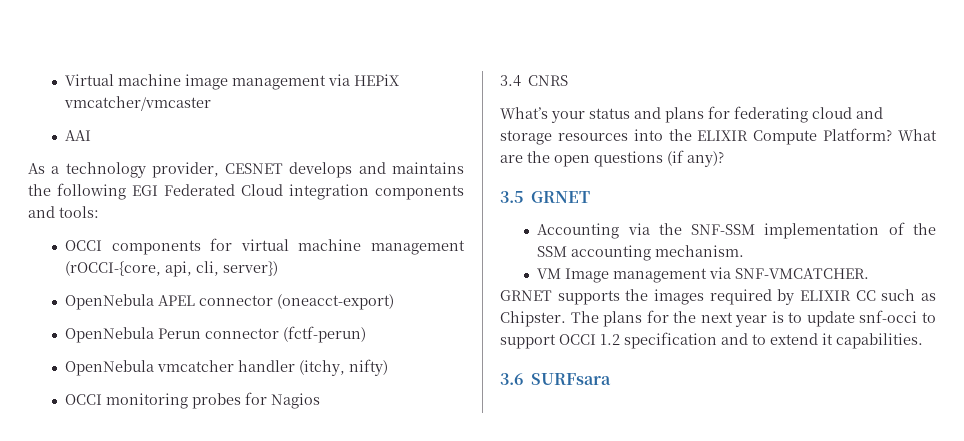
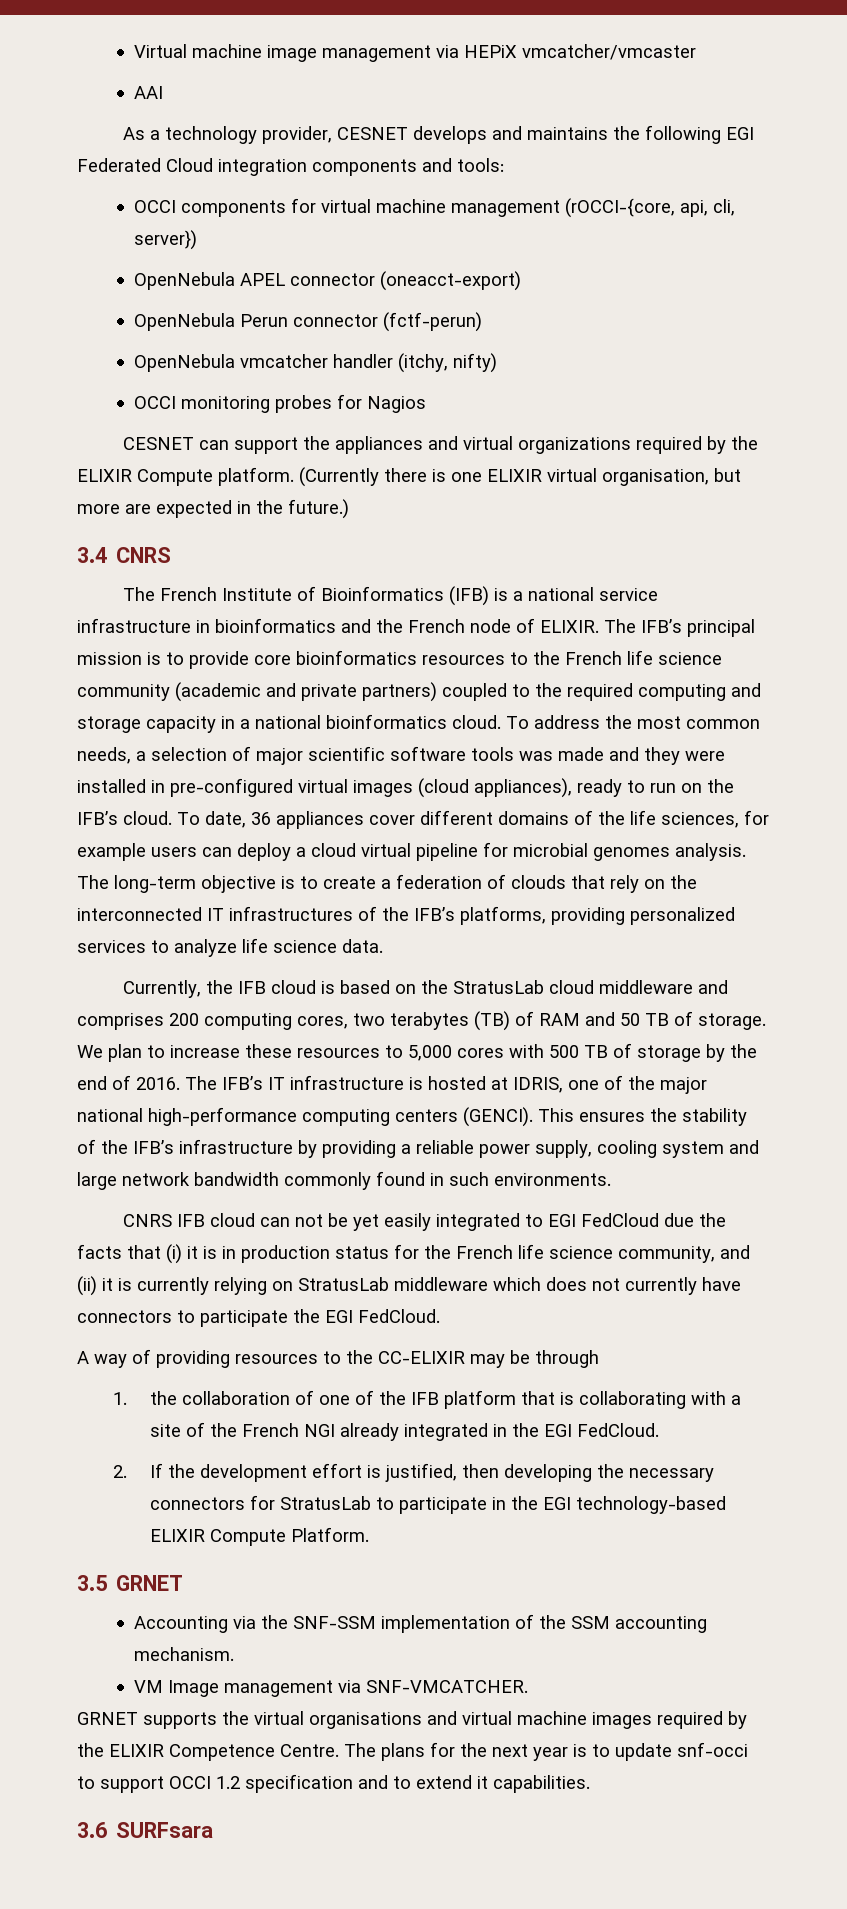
[500,75,569,87] [500,106,883,123] [500,128,937,145] [500,150,724,167] 3.4 CNRS // What’s your status and plans for federating cloud and storage resources into the ELIXIR Compute Platform? What are the open questions (if any)? -> [123,436,759,454] [77,467,741,487] [77,499,349,519] [77,547,172,563] [123,586,659,606] [77,618,755,637] [77,650,722,669] [77,682,761,702] [77,714,760,733] [77,746,725,765] [77,778,734,798] [77,810,769,829] [77,842,746,861] [77,874,697,893] [77,906,735,925] [77,938,383,957] [123,980,729,998] [77,1011,766,1031] [77,1043,757,1062] [77,1075,707,1094] [77,1107,747,1127] [77,1139,759,1158] [77,1171,611,1190] [123,1213,727,1231] [77,1244,750,1264] [77,1276,741,1296] [77,1309,440,1327] [77,1349,599,1368] [113,1390,741,1409] [149,1422,659,1441] [113,1463,714,1482] [149,1495,726,1514] [149,1527,369,1546] CESNET can support the appliances and virtual organizations required by the ELIXIR Compute platform. (Currently there is one ELIXIR virtual organisation, but more are expected in the future.) // 3.4 CNRS // The French Institute of Bioinformatics (IFB) is a national service infrastructure in bioinformatics and the French node of ELIXIR. The IFB’s principal mission is to provide core bioinformatics resources to the French life science community (academic and private partners) coupled to the required computing and storage capacity in a national bioinformatics cloud. To address the most common needs, a selection of major scientific software tools was made and they were installed in pre-configured virtual images (cloud appliances), ready to run on the IFB’s cloud. To date, 36 appliances cover different domains of the life sciences, for example users can deploy a cloud virtual pipeline for microbial genomes analysis. The long-term objective is to create a federation of clouds that rely on the interconnected IT infrastructures of the IFB’s platforms, providing personalized services to analyze life science data. // Currently, the IFB cloud is based on the StratusLab cloud middleware and comprises 200 computing cores, two terabytes (TB) of RAM and 50 TB of storage. We plan to increase these resources to 5,000 cores with 500 TB of storage by the end of 2016. The IFB’s IT infrastructure is hosted at IDRIS, one of the major national high-performance computing centers (GENCI). This ensures the stability of the IFB’s infrastructure by providing a reliable power supply, cooling system and large network bandwidth commonly found in such environments. // CNRS IFB cloud can not be yet easily integrated to EGI FedCloud due the facts that (i) it is in production status for the French life science community, and (ii) it is currently relying on StratusLab middleware which does not currently have connectors to participate the EGI FedCloud. // A way of providing resources to the CC-ELIXIR may be through // 1. the collaboration of one of the IFB platform that is collaborating with a site of the French NGI already integrated in the EGI FedCloud. // 2. If the development effort is justified, then developing the necessary connectors for StratusLab to participate in the EGI technology-based ELIXIR Compute Platform.
[654,289,936,305] [500,311,566,327] images required by ELIXIR CC such as Chipster. -> [254,1711,747,1729] [77,1743,339,1761] virtual organisations and virtual machine images required by the ELIXIR Competence Centre.

